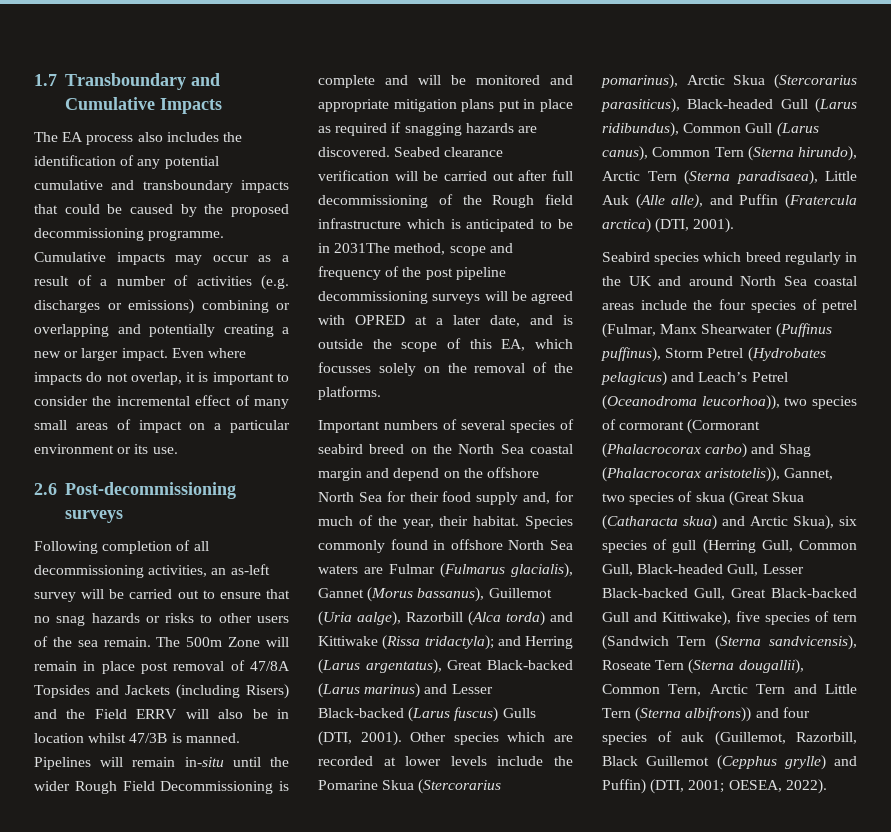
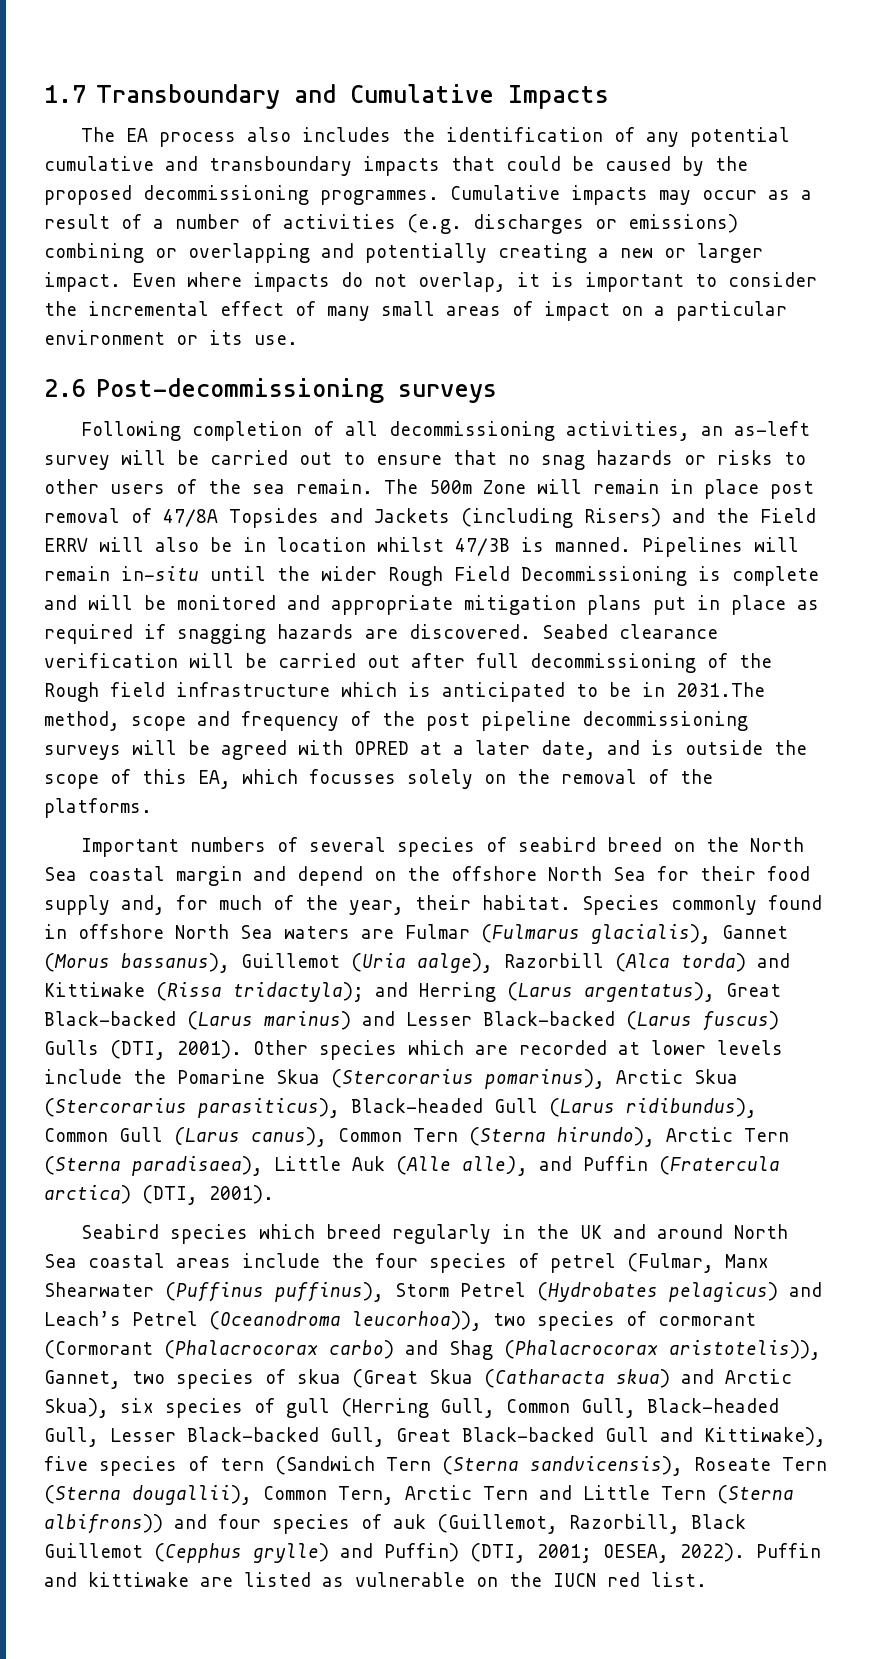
[148,230,225,241] programme. -> [320,190,439,205] programmes.
[334,243,391,253] 2031The -> [676,682,765,697] 2031.The
(827, 786) none -> [756,1543,821,1558] [44,1572,707,1587] Puffin and kittiwake are listed as vulnerable on the IUCN red list.

